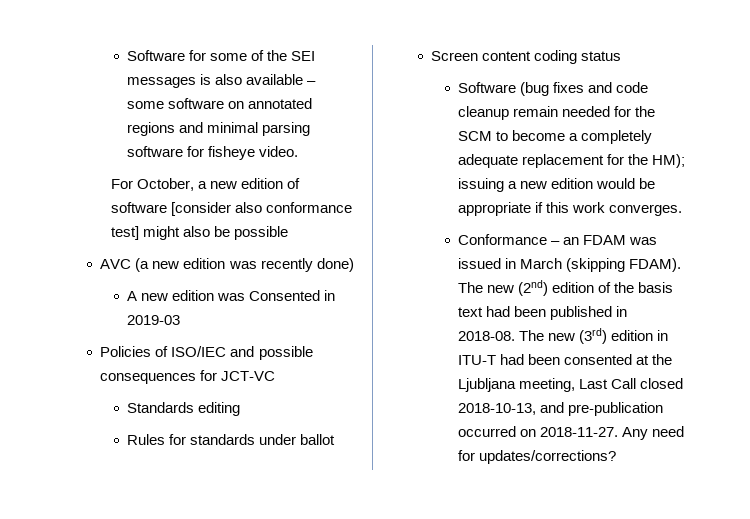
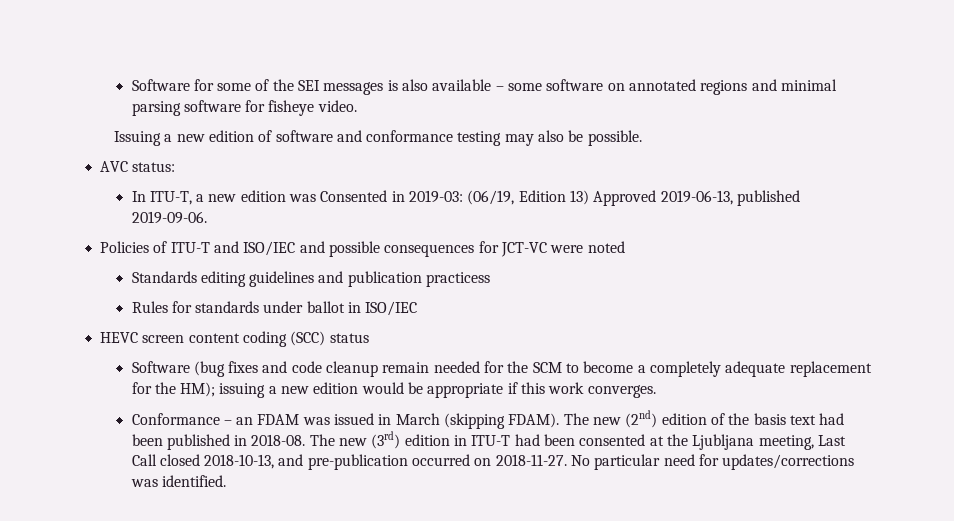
[110,178,194,191] For October, -> [113,131,161,146] Issuing
[170,202,352,216] [110,226,180,240] [consider also conformance test] might -> [336,130,534,146] and conformance testing may
[233,226,288,240] possible -> [587,130,642,146] possible.
[135,258,354,272] [127,291,138,301] (a new edition was recently done) // A -> [132,162,176,172] [131,191,205,205] status: // In ITU-T, a
[127,315,181,325] 2019-03 -> [409,190,800,206] [131,211,207,224] 2019-03: (06/19, Edition 13) Approved 2019-06-13, published 2019-09-06.
(169, 351) none -> [170,241,240,253] ITU-T and
(276, 376) none -> [550,241,625,253] were noted
(241, 409) none -> [249,271,491,287] guidelines and publication practicess
[431,51,479,61] // Screen -> [348,301,418,316] [100,332,185,343] in ISO/IEC // HEVC screen
(578, 57) none -> [290,331,326,346] (SCC)
[622,426,685,440] [458,450,617,464] Any need for updates/corrections? -> [571,454,855,470] [130,475,226,487] No particular need for updates/corrections was identified.

